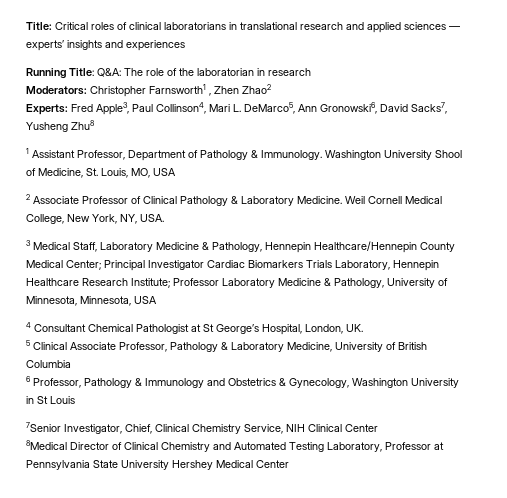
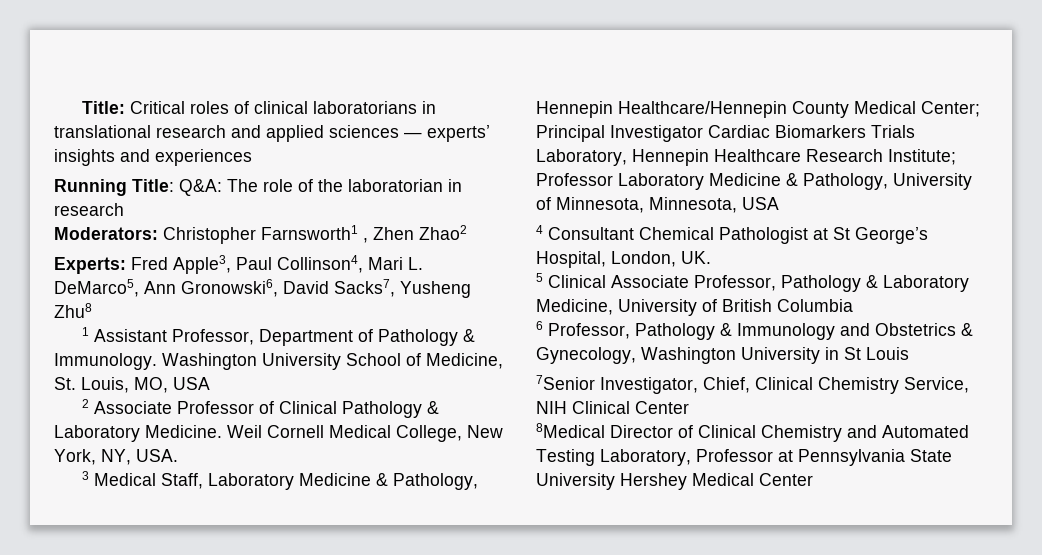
[435,150,462,158] Shool -> [346,353,401,366] School

